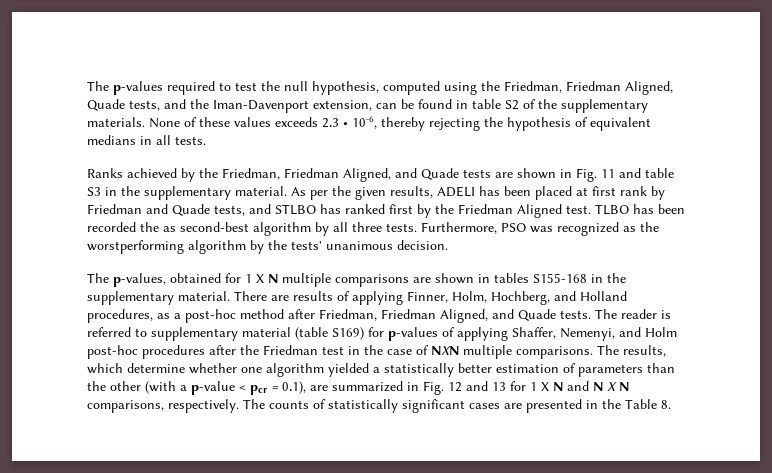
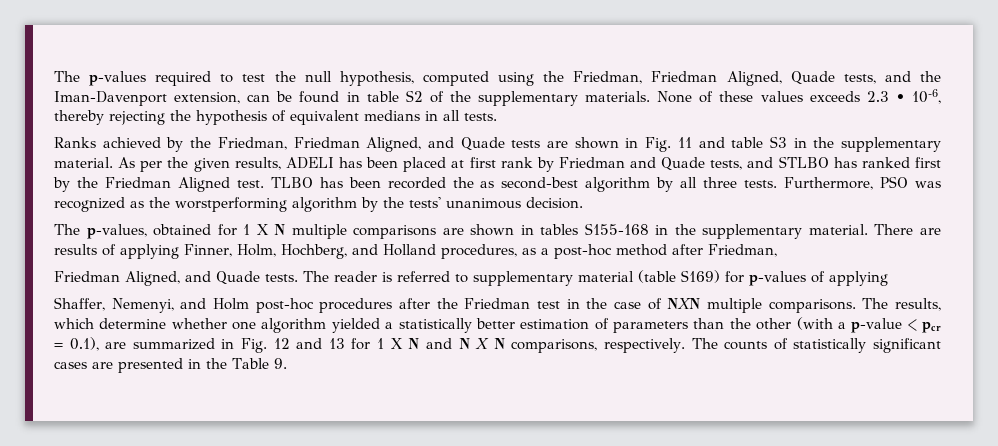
(377, 315) none -> (777, 250) //
(508, 334) none -> (888, 278) //
[661,400,671,409] 8. -> [273,358,287,369] 9.

